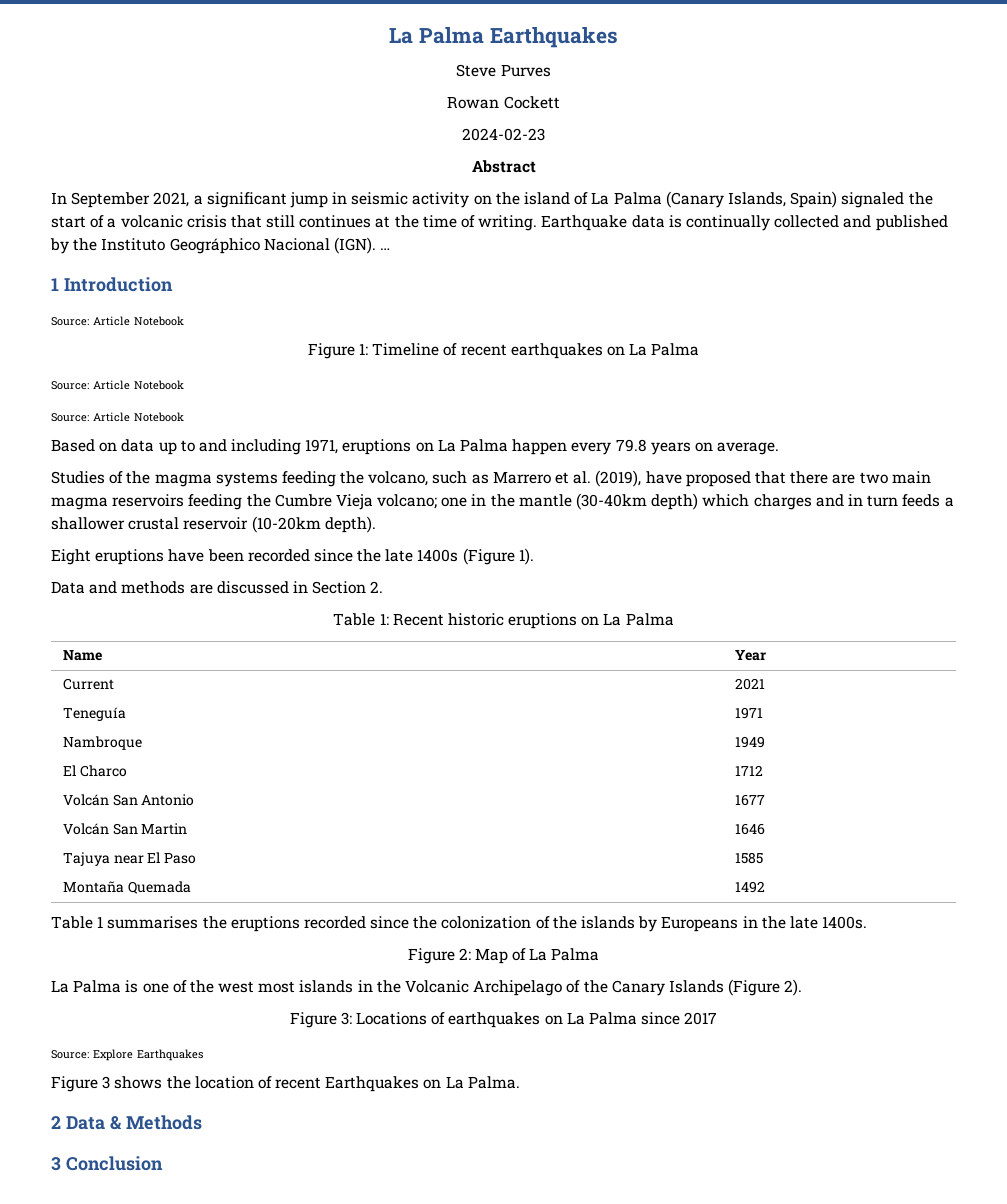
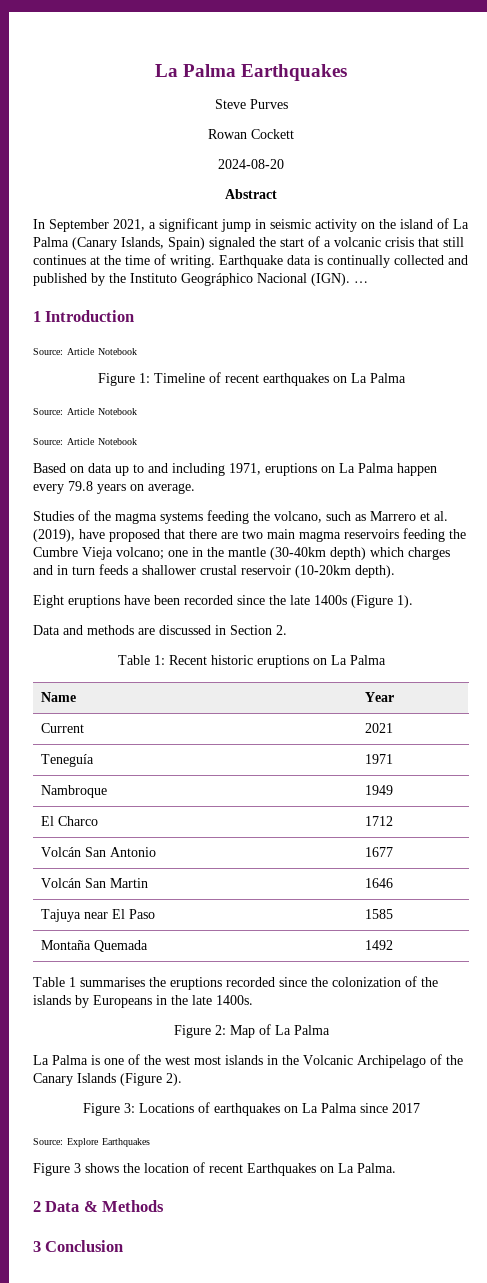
[462,128,545,141] 2024-02-23 -> [218,159,284,169] 2024-08-20

